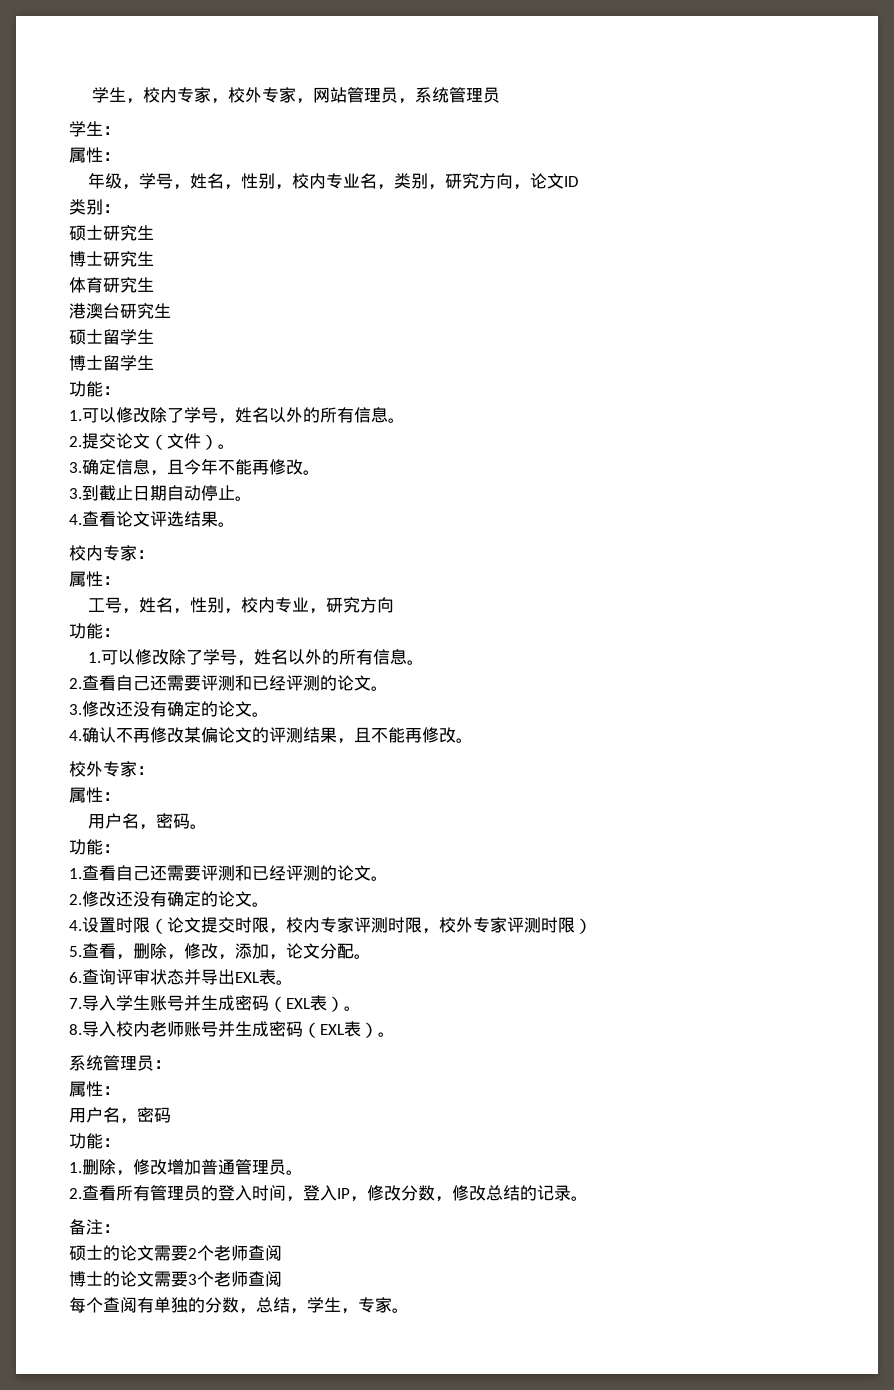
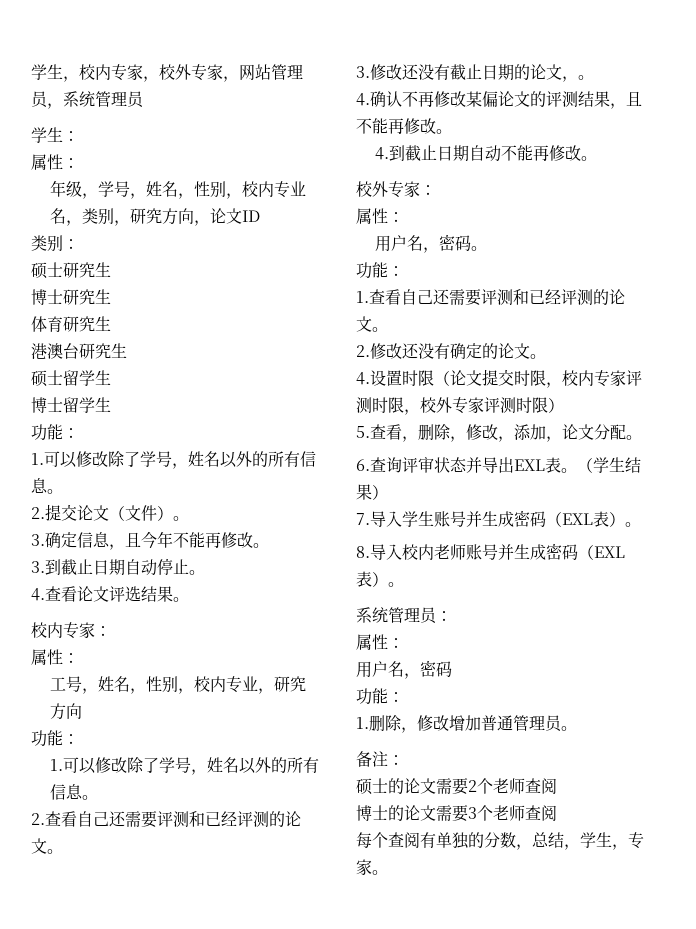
[167,701,252,717] 确定的论文 -> [450,64,578,82] 截止日期的论文，
(473, 740) none -> [375,145,598,162] // 4.到截止日期自动不能再修改。
(293, 982) none -> [577,457,641,473] [356,484,388,500] （学生结果）
[69,1185,588,1202] // 2.查看所有管理员的登入时间，登入IP，修改分数，修改总结的记录。 -> (577, 728) none

